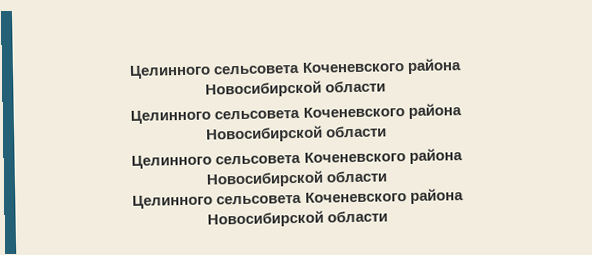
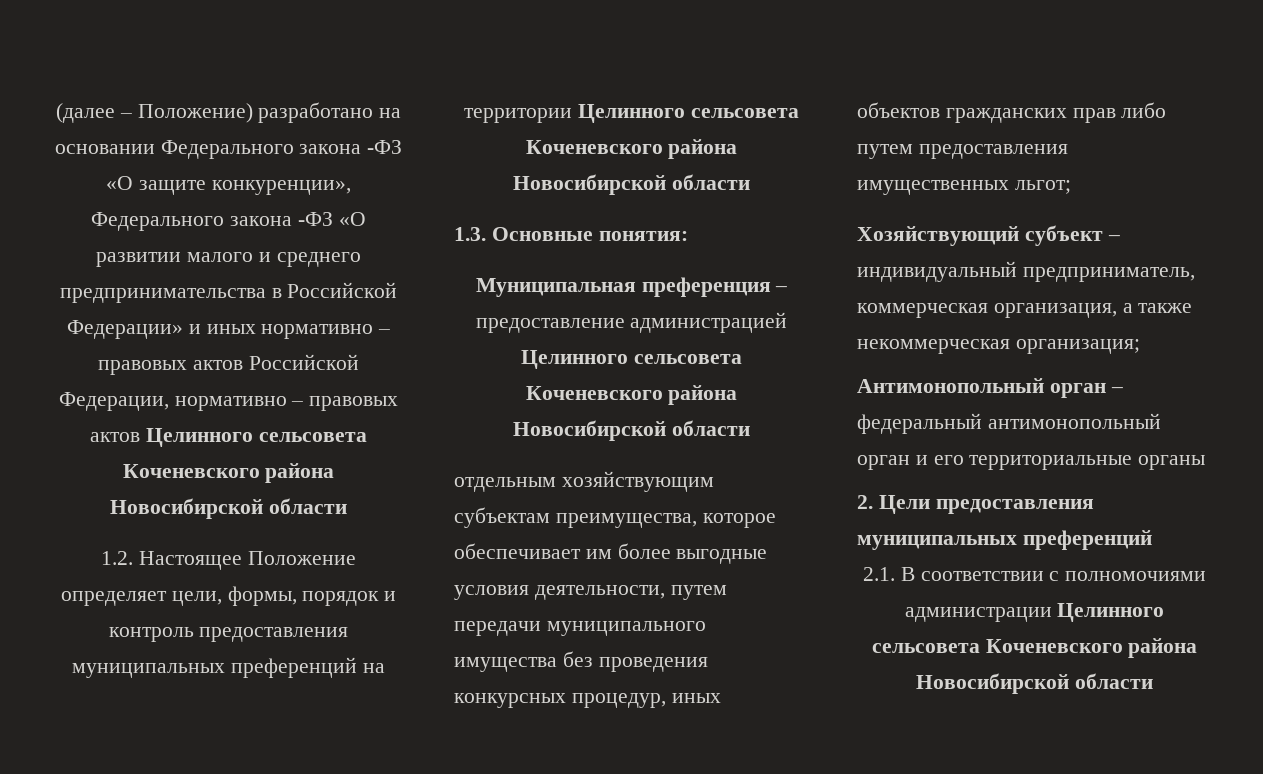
[129,58,462,79] [204,80,387,98] [130,103,462,124] [204,125,388,143] [131,148,463,169] [205,170,388,188] Целинного сельсовета Коченевского района Новосибирской области // Целинного сельсовета Коченевского района Новосибирской области // Целинного сельсовета Коченевского района Новосибирской области // -> [55,102,402,123] [54,140,403,159] [106,176,351,195] [91,212,366,231] [96,252,361,267] [59,282,398,303] [66,320,391,339] [98,354,359,375] [58,392,399,411] [90,428,367,447] [122,463,335,483] [110,498,347,519] [101,551,356,570] [60,586,397,606] [108,627,349,642] [72,657,385,678] [464,104,799,123] [525,139,738,159] [513,174,750,195] [454,227,688,241] [475,277,788,297] [475,312,788,333] [521,350,742,369] [525,385,738,405] [513,420,750,441] [454,471,714,492] [454,507,776,528] [454,543,768,564] [454,585,727,600] [454,621,706,636] [454,651,708,672] [454,693,721,708] [857,102,1167,123] [857,144,1068,159] [857,180,1071,195] [857,225,1120,246] [857,261,1195,282] [857,303,1193,318] [857,339,1140,354] [857,378,1123,398] [857,413,1161,434] [857,455,1206,470] [857,495,1094,514] [857,530,1152,550] [862,567,1207,581] [904,607,1052,622] (далее – Положение) разработано на основании Федерального закона -ФЗ «О защите конкуренции», Федерального закона -ФЗ «О развитии малого и среднего предпринимательства в Российской Федерации» и иных нормативно – правовых актов Российской Федерации, нормативно – правовых актов Целинного сельсовета Коченевского района Новосибирской области // 1.2. Настоящее Положение определяет цели, формы, порядок и контроль предоставления муниципальных преференций на территории Целинного сельсовета Коченевского района Новосибирской области // 1.3. Основные понятия: // Муниципальная преференция – предоставление администрацией Целинного сельсовета Коченевского района Новосибирской области // отдельным хозяйствующим субъектам преимущества, которое обеспечивает им более выгодные условия деятельности, путем передачи муниципального имущества без проведения конкурсных процедур, иных объектов гражданских прав либо путем предоставления имущественных льгот; // Хозяйствующий субъект – индивидуальный предприниматель, коммерческая организация, а также некоммерческая организация; // Антимонопольный орган – федеральный антимонопольный орган и его территориальные органы // 2. Цели предоставления муниципальных преференций // 2.1. В соответствии с полномочиями администрации

